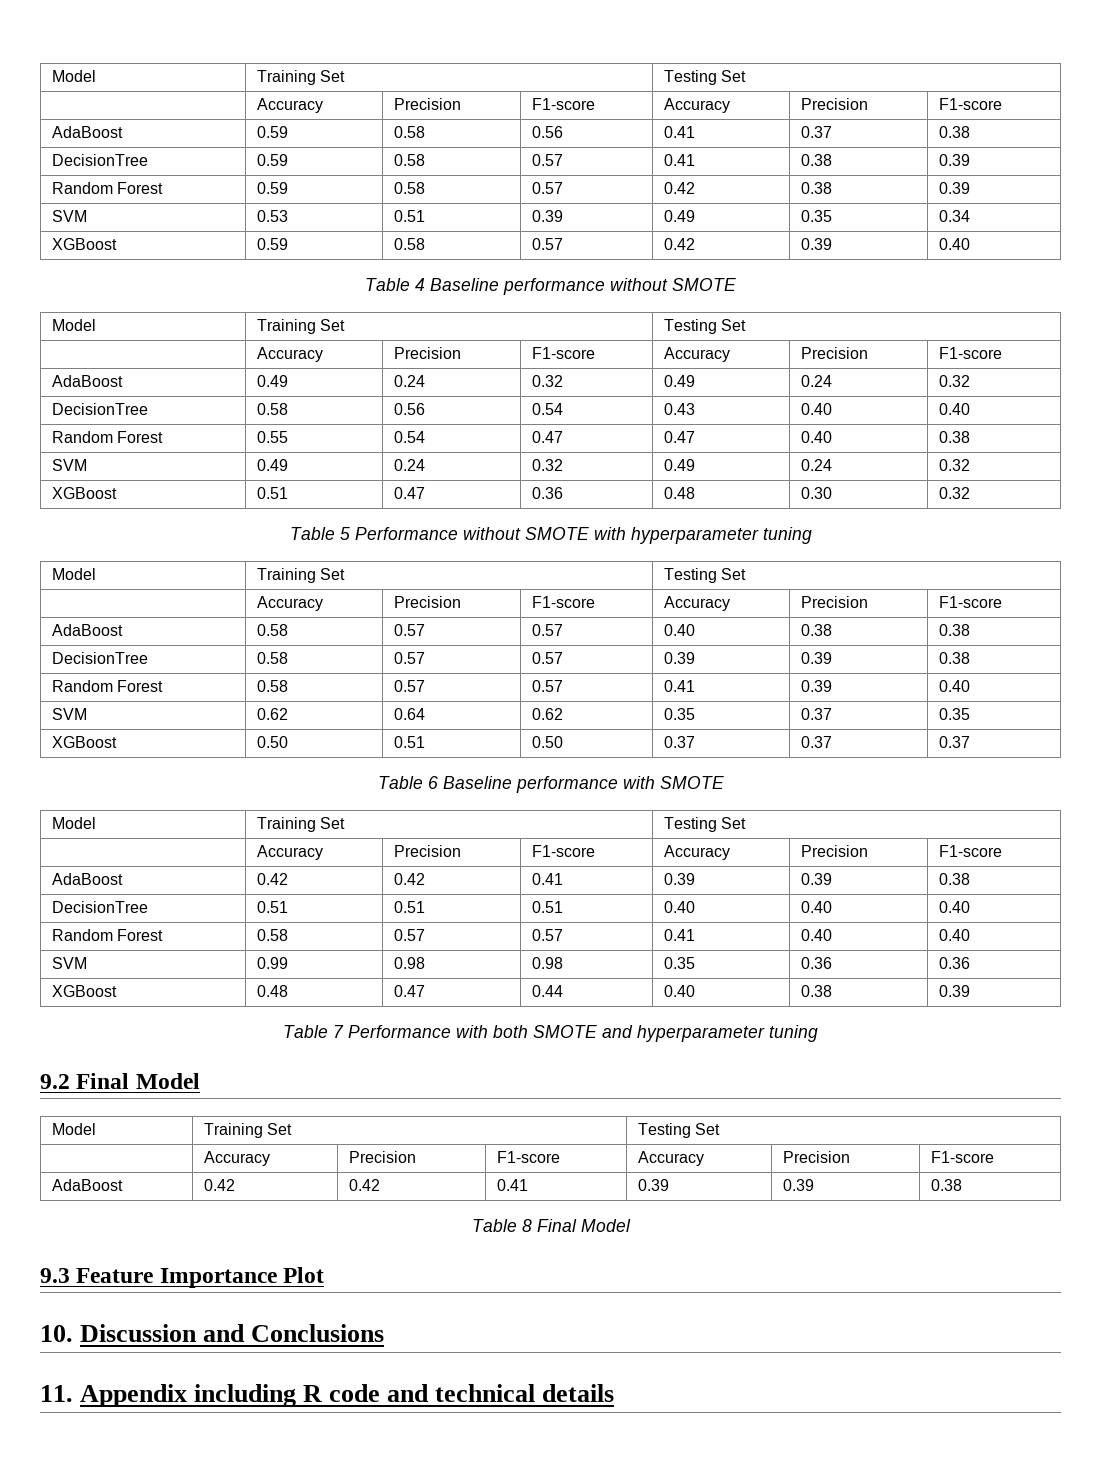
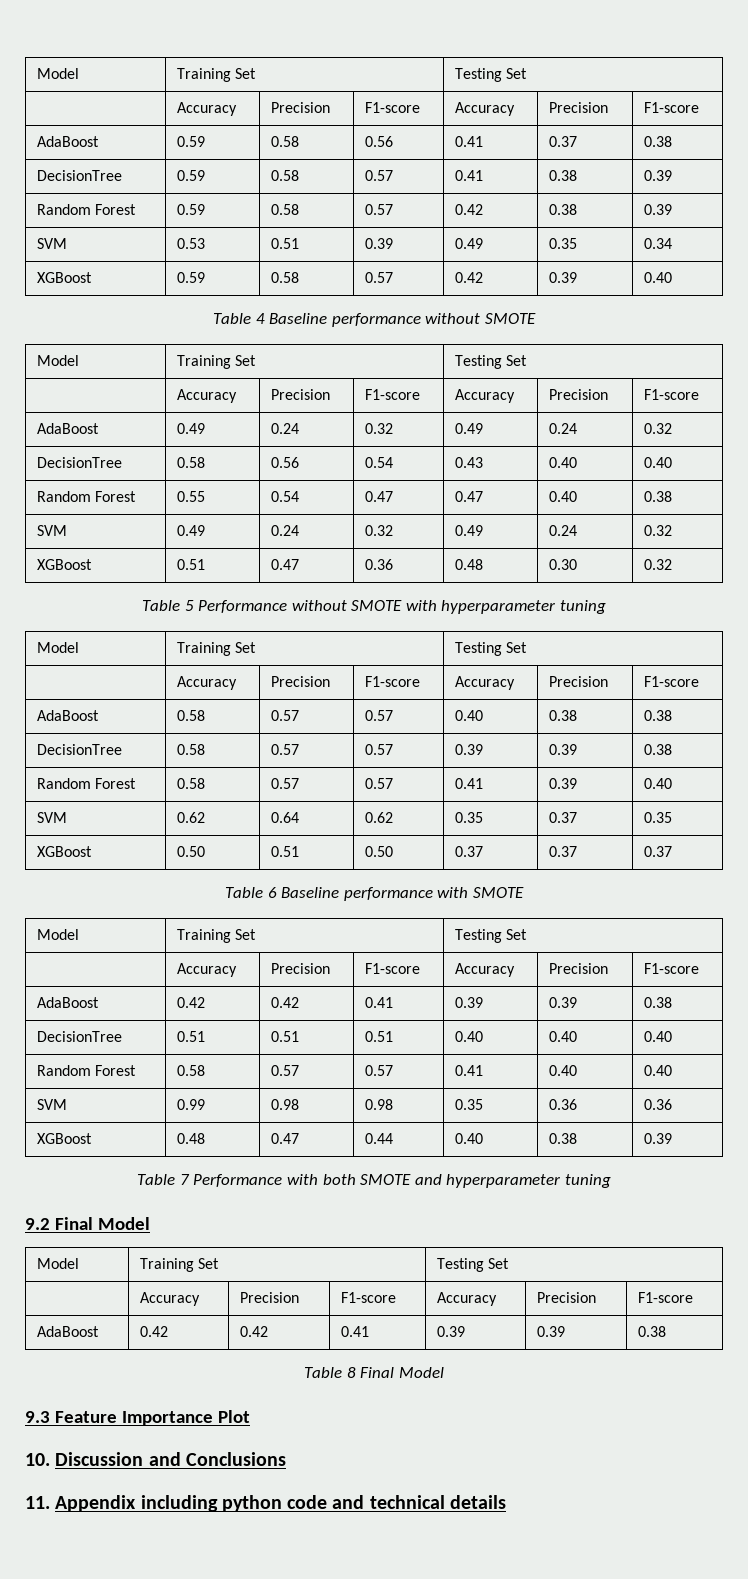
[303,1385,323,1402] R -> [221,1495,282,1512] python

